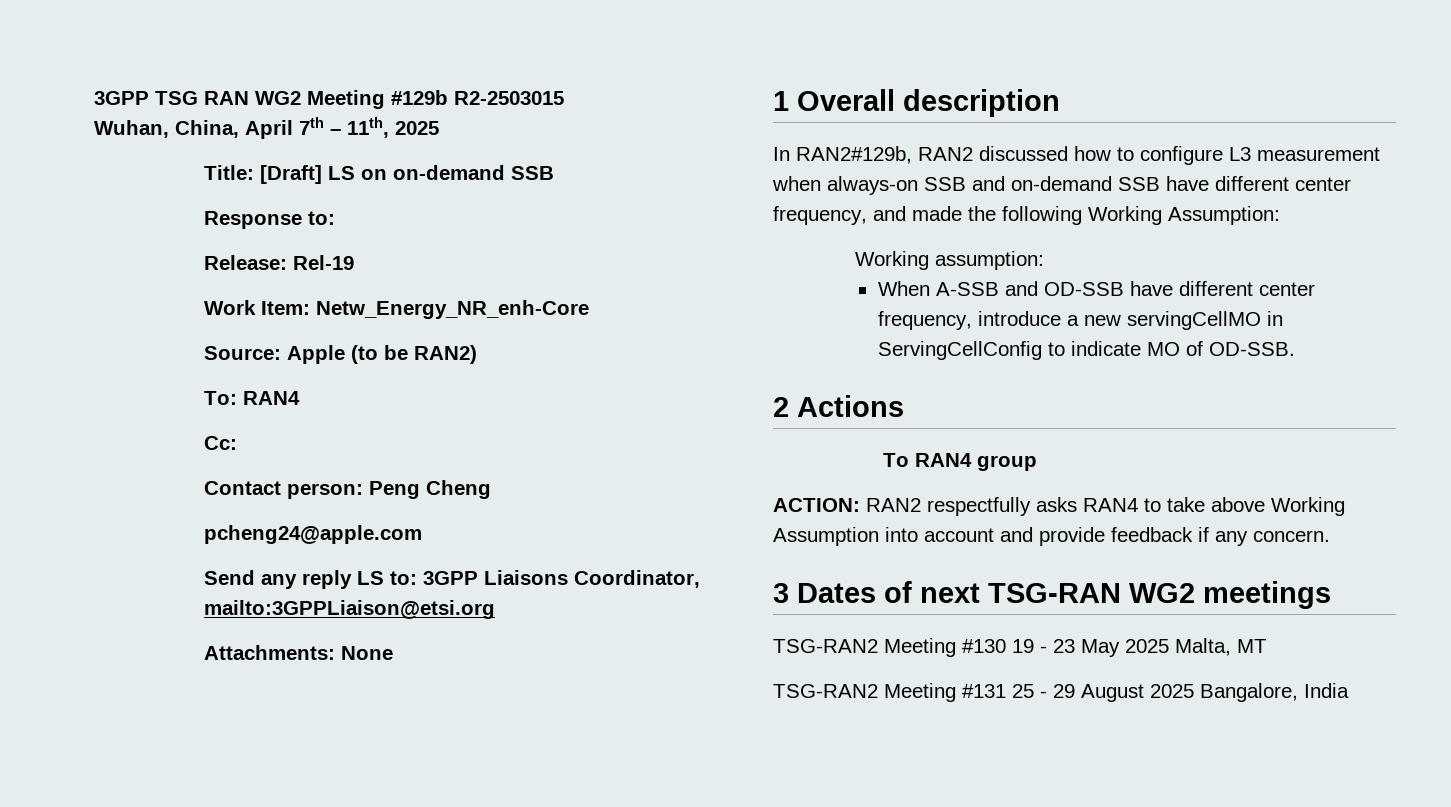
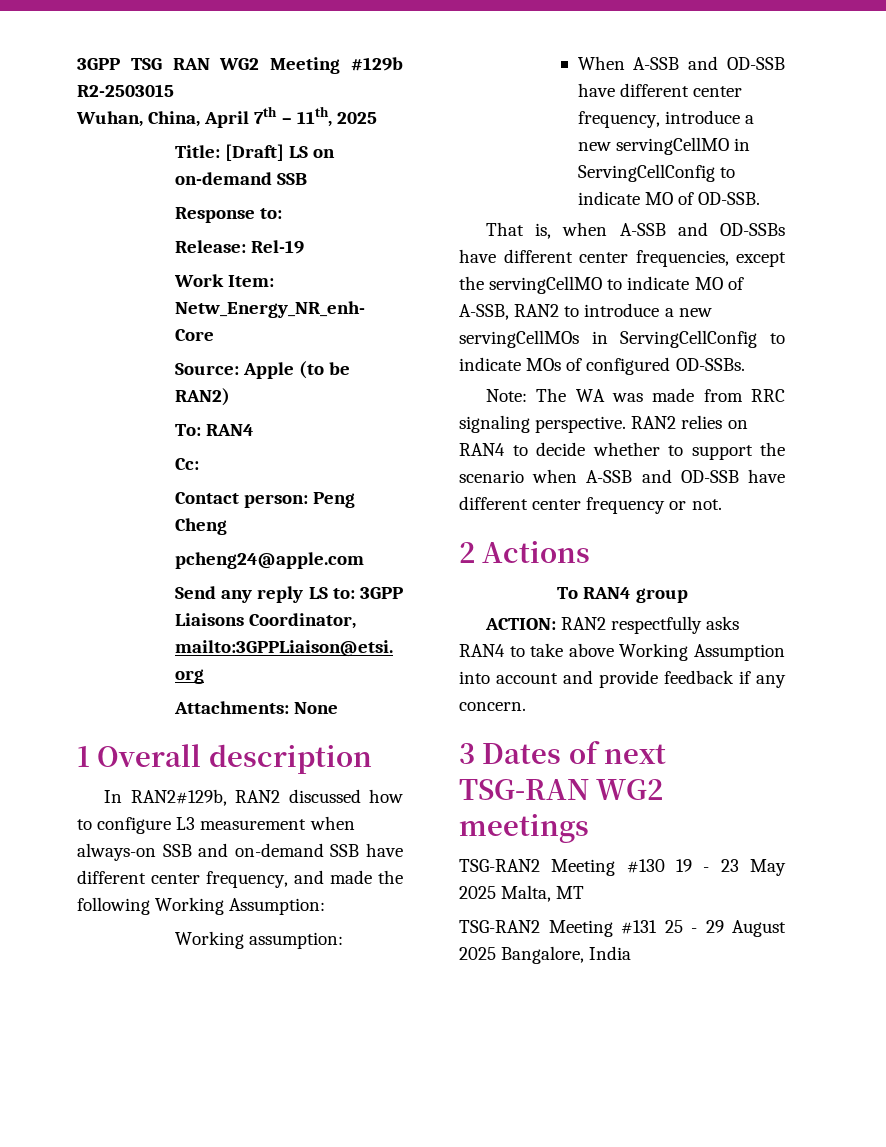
(1295, 349) none -> [486,222,785,239] [459,249,786,267] [459,276,744,294] [459,303,712,320] [459,330,785,348] [459,357,745,375] [486,388,785,402] [459,415,748,433] [459,442,785,460] [459,469,785,483] [459,496,722,514] // That is, when A-SSB and OD-SSBs have different center frequencies, except the servingCellMO to indicate MO of A-SSB, RAN2 to introduce a new servingCellMOs in ServingCellConfig to indicate MOs of configured OD-SSBs. // Note: The WA was made from RRC signaling perspective. RAN2 relies on RAN4 to decide whether to support the scenario when A-SSB and OD-SSB have different center frequency or not.

